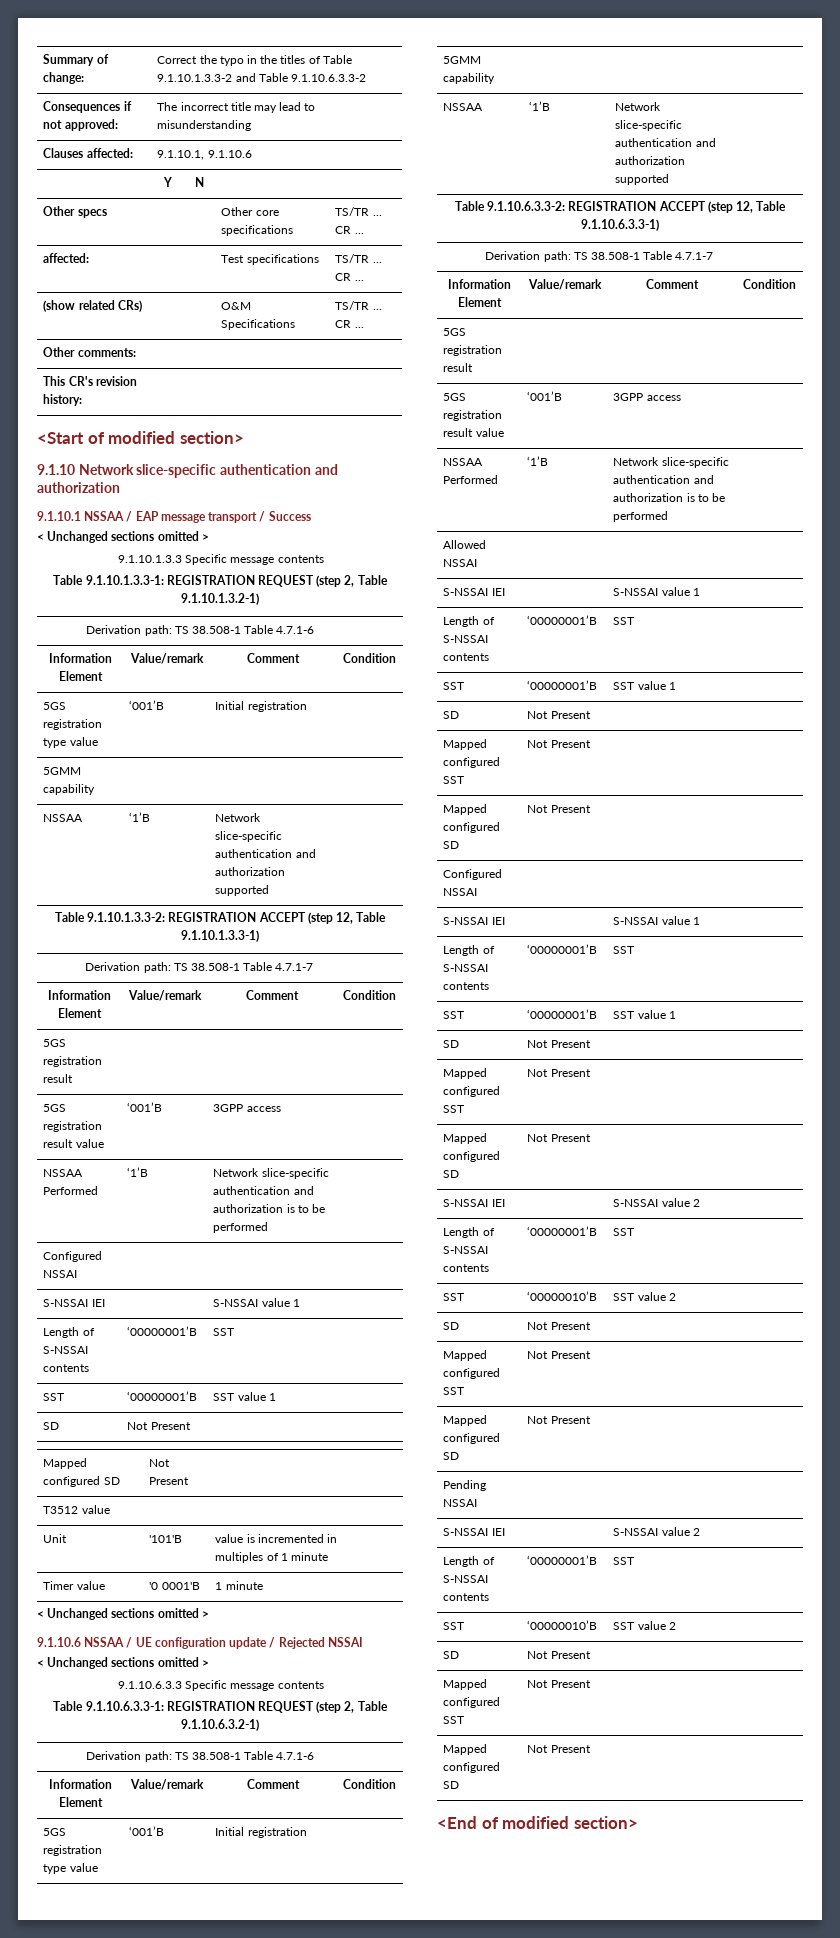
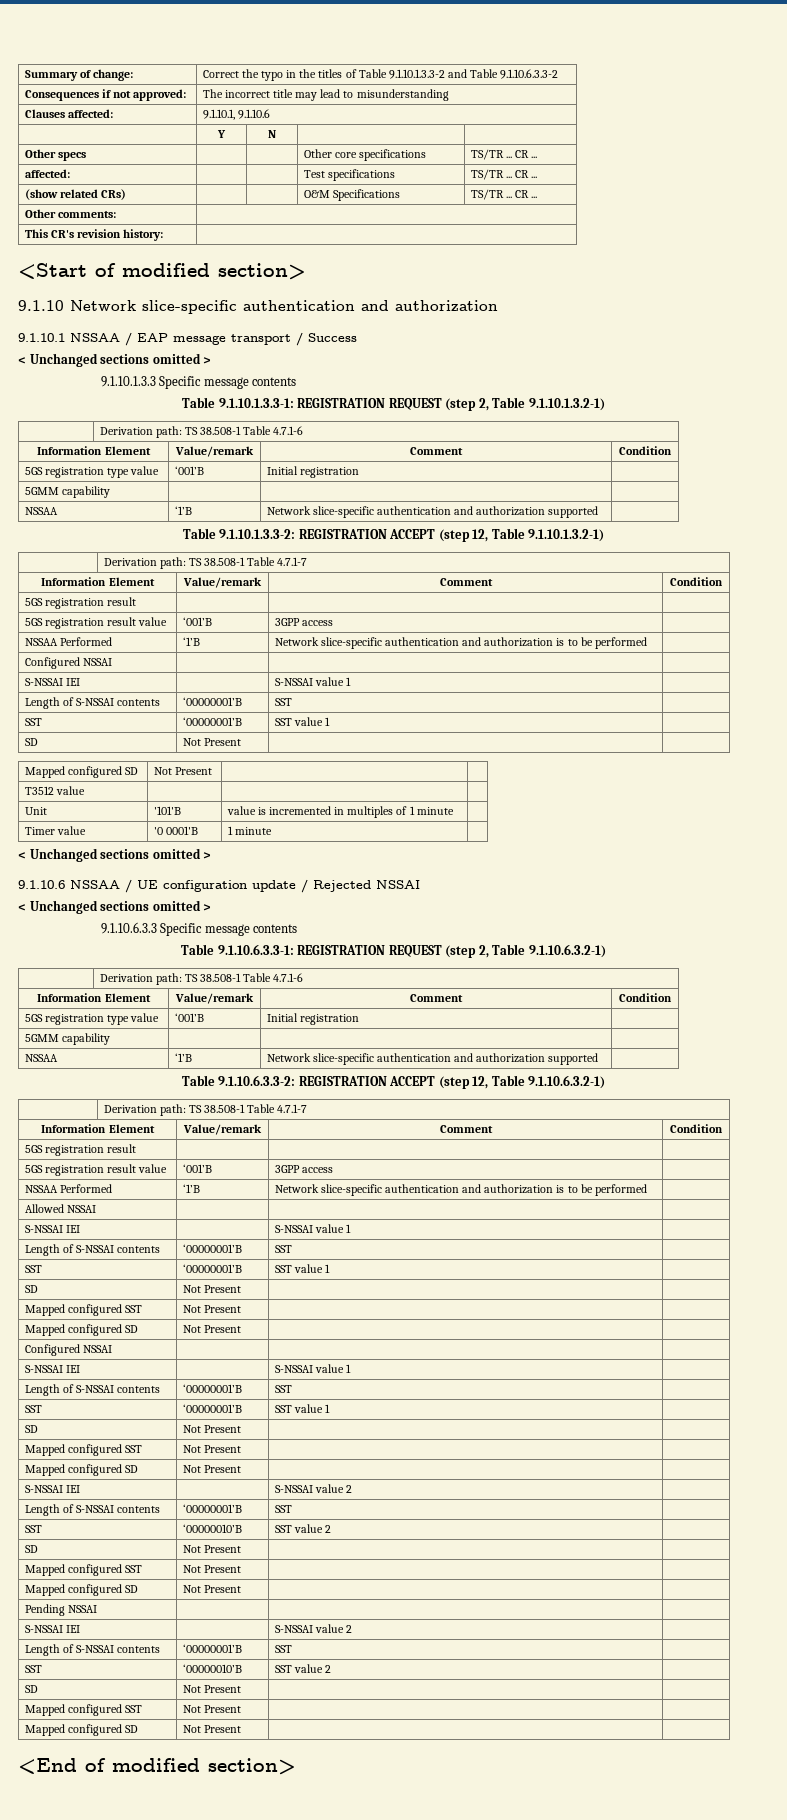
[181,930,259,942] 9.1.10.1.3.3-1) -> [528,529,605,542] 9.1.10.1.3.2-1)
[581,219,659,231] 9.1.10.6.3.3-1) -> [528,1075,606,1089] 9.1.10.6.3.2-1)

